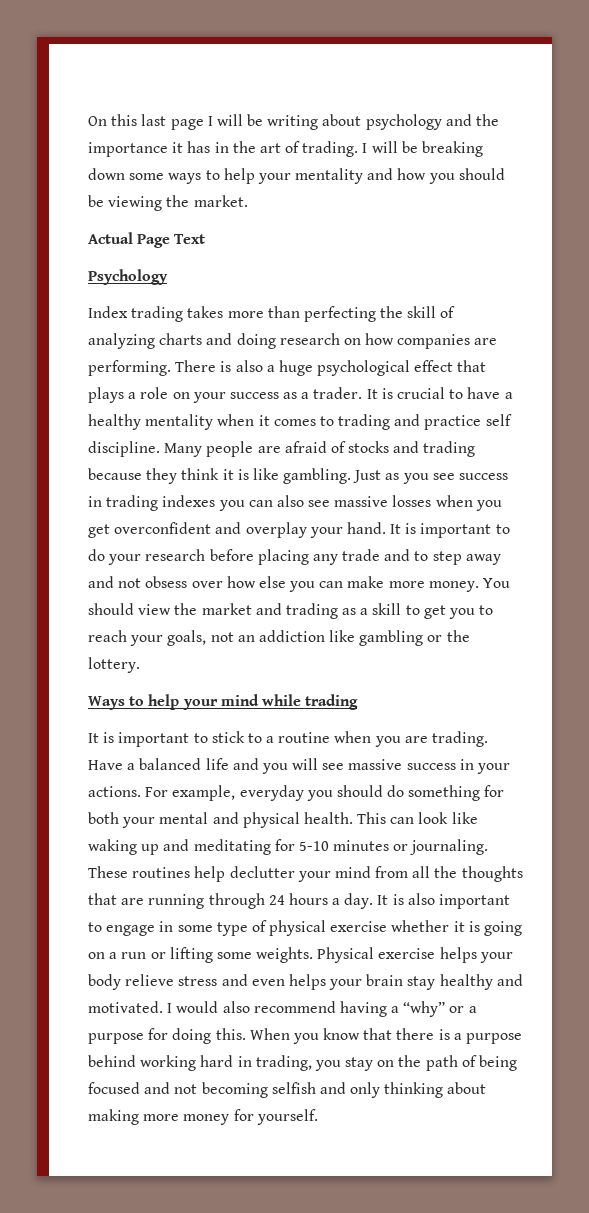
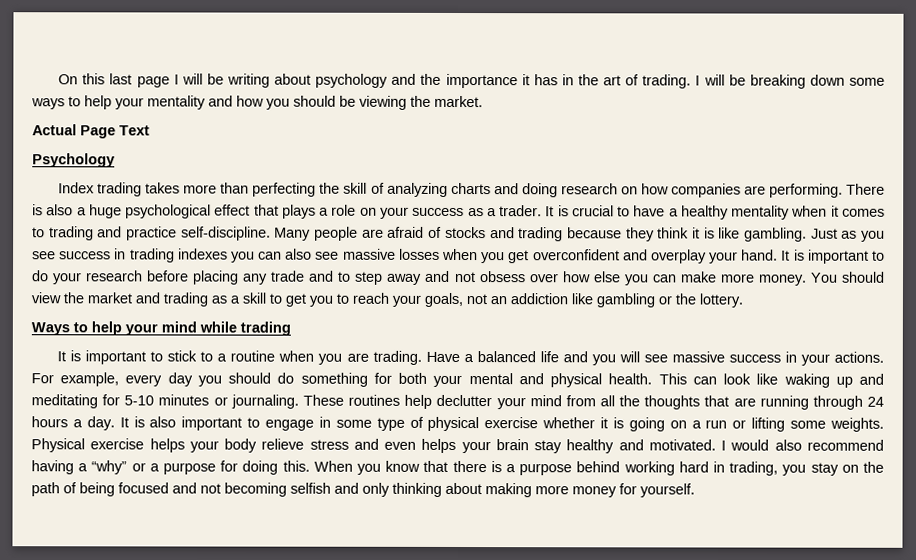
[485,414,512,426] [88,441,160,457] self discipline. -> [180,226,271,241] self-discipline.
[239,785,304,801] everyday -> [125,372,193,387] every day

